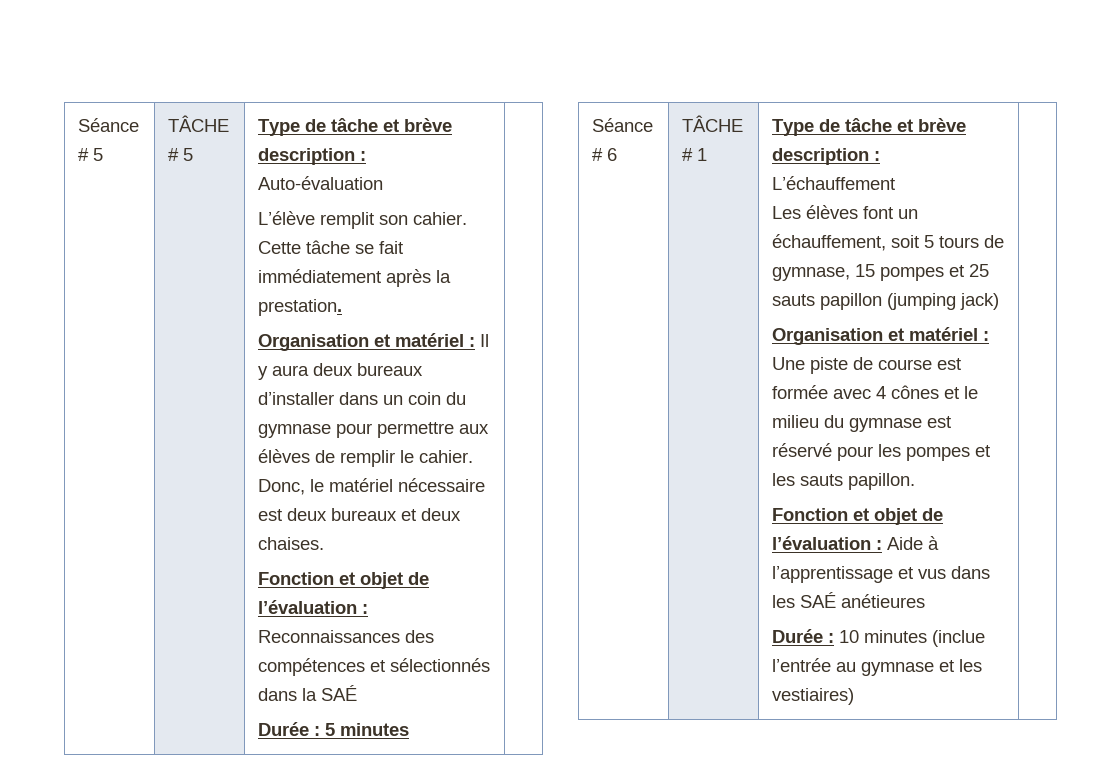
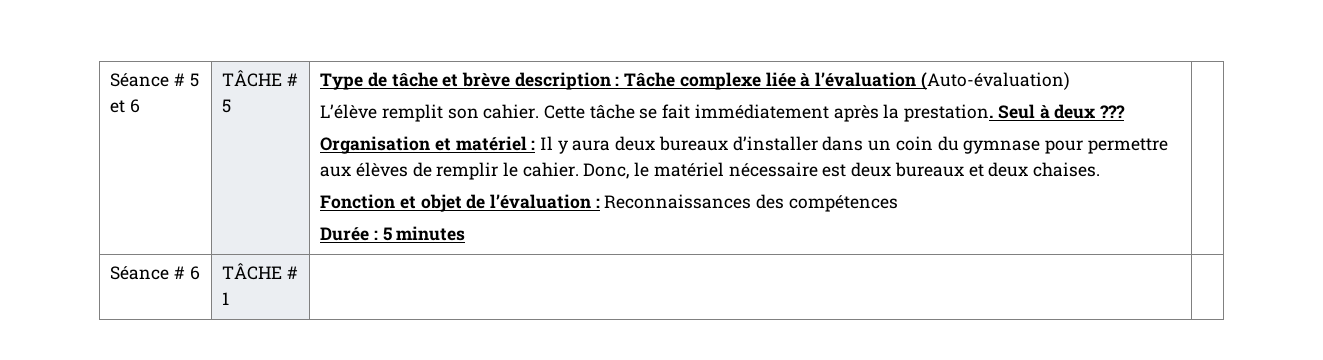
(103, 154) none -> [110,99,140,113] et 6
[257,176,383,190] Auto-évaluation -> [624,72,1070,90] Tâche complexe liée à l’évaluation (Auto-évaluation)
(342, 307) none -> [997,104,1125,119] Seul à deux ???
[369,658,490,672] [257,685,357,701] et sélectionnés dans la SAÉ -> (898, 203) none
[771,118,966,136] [771,148,880,165] [771,176,895,190] [771,205,918,219] [771,234,1004,251] [771,264,989,281] [771,293,999,310] [771,327,989,345] [771,357,961,374] [771,385,978,399] [771,415,951,432] [771,443,990,461] [771,473,915,490] [771,508,943,525] [771,536,939,550] [771,566,990,583] [771,592,925,608] [771,629,985,647] [771,658,982,676] [771,688,854,705] Type de tâche et brève description : L’échauffement // Les élèves font un échauffement, soit 5 tours de gymnase, 15 pompes et 25 sauts papillon (jumping jack) // Organisation et matériel : Une piste de course est formée avec 4 cônes et le milieu du gymnase est réservé pour les pompes et les sauts papillon. // Fonction et objet de l’évaluation : Aide à l’apprentissage et vus dans les SAÉ anétieures // Durée : 10 minutes (inclue l’entrée au gymnase et les vestiaires) -> (230, 298) none

